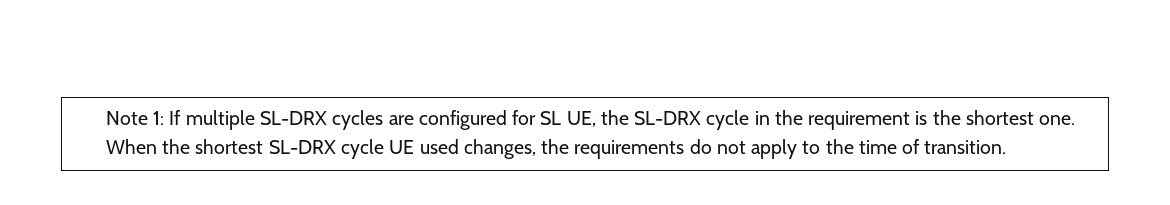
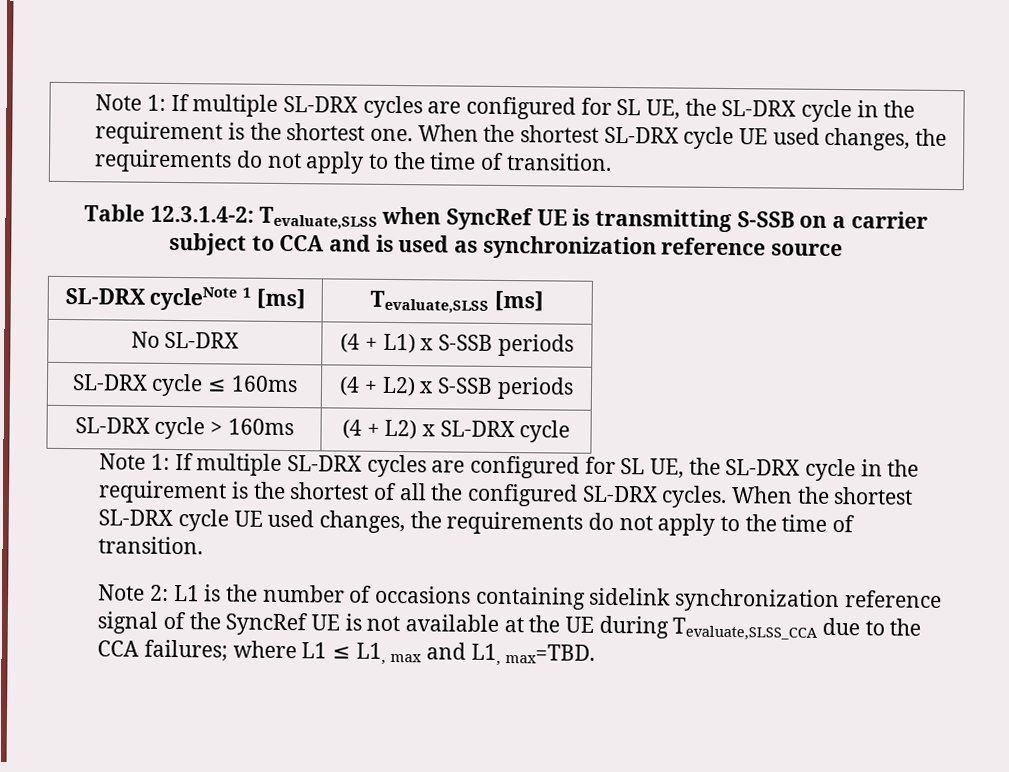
(1007, 147) none -> [84,204,928,233] [168,232,844,260] [64,286,306,311] [370,290,544,314] [130,331,240,349] [340,333,574,357] [71,373,298,397] [339,376,574,400] [74,416,294,440] [341,419,571,443] [99,453,920,482] [98,480,914,509] [98,509,856,536] [98,536,204,555] [98,584,942,613] [97,611,922,641] [97,639,596,666] // Table 12.3.1.4-2: Tevaluate,SLSS when SyncRef UE is transmitting S-SSB on a carrier subject to CCA and is used as synchronization reference source // SL-DRX cycleNote 1 [ms] | Tevaluate,SLSS [ms] // No SL-DRX | (4 + L1) x S-SSB periods // SL-DRX cycle ≤ 160ms | (4 + L2) x S-SSB periods // SL-DRX cycle > 160ms | (4 + L2) x SL-DRX cycle // Note 1: If multiple SL-DRX cycles are configured for SL UE, the SL-DRX cycle in the requirement is the shortest of all the configured SL-DRX cycles. When the shortest SL-DRX cycle UE used changes, the requirements do not apply to the time of transition. // Note 2: L1 is the number of occasions containing sidelink synchronization reference signal of the SyncRef UE is not available at the UE during Tevaluate,SLSS_CCA due to the CCA failures; where L1 ≤ L1, max and L1, max=TBD.

